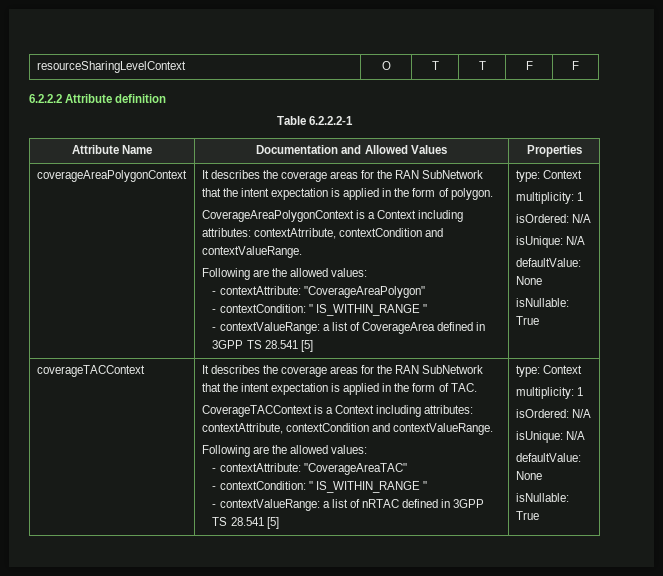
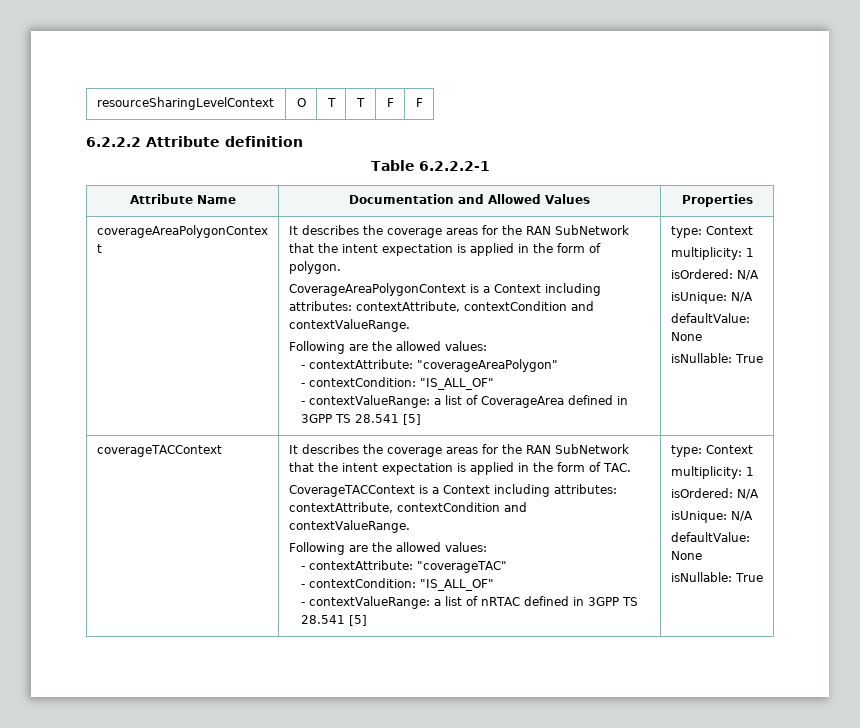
[253,228,336,239] contextAtrribute, -> [355,301,460,312] contextAttribute,
[303,286,425,298] [212,304,427,316] "CoverageAreaPolygon" // - contextCondition: " IS_WITHIN_RANGE " -> [416,359,558,372] [300,377,494,390] "coverageAreaPolygon" // - contextCondition: "IS_ALL_OF"
[303,463,407,475] [212,481,427,493] "CoverageAreaTAC" // - contextCondition: " IS_WITHIN_RANGE " -> [416,561,507,573] [300,578,494,591] "coverageTAC" // - contextCondition: "IS_ALL_OF"

